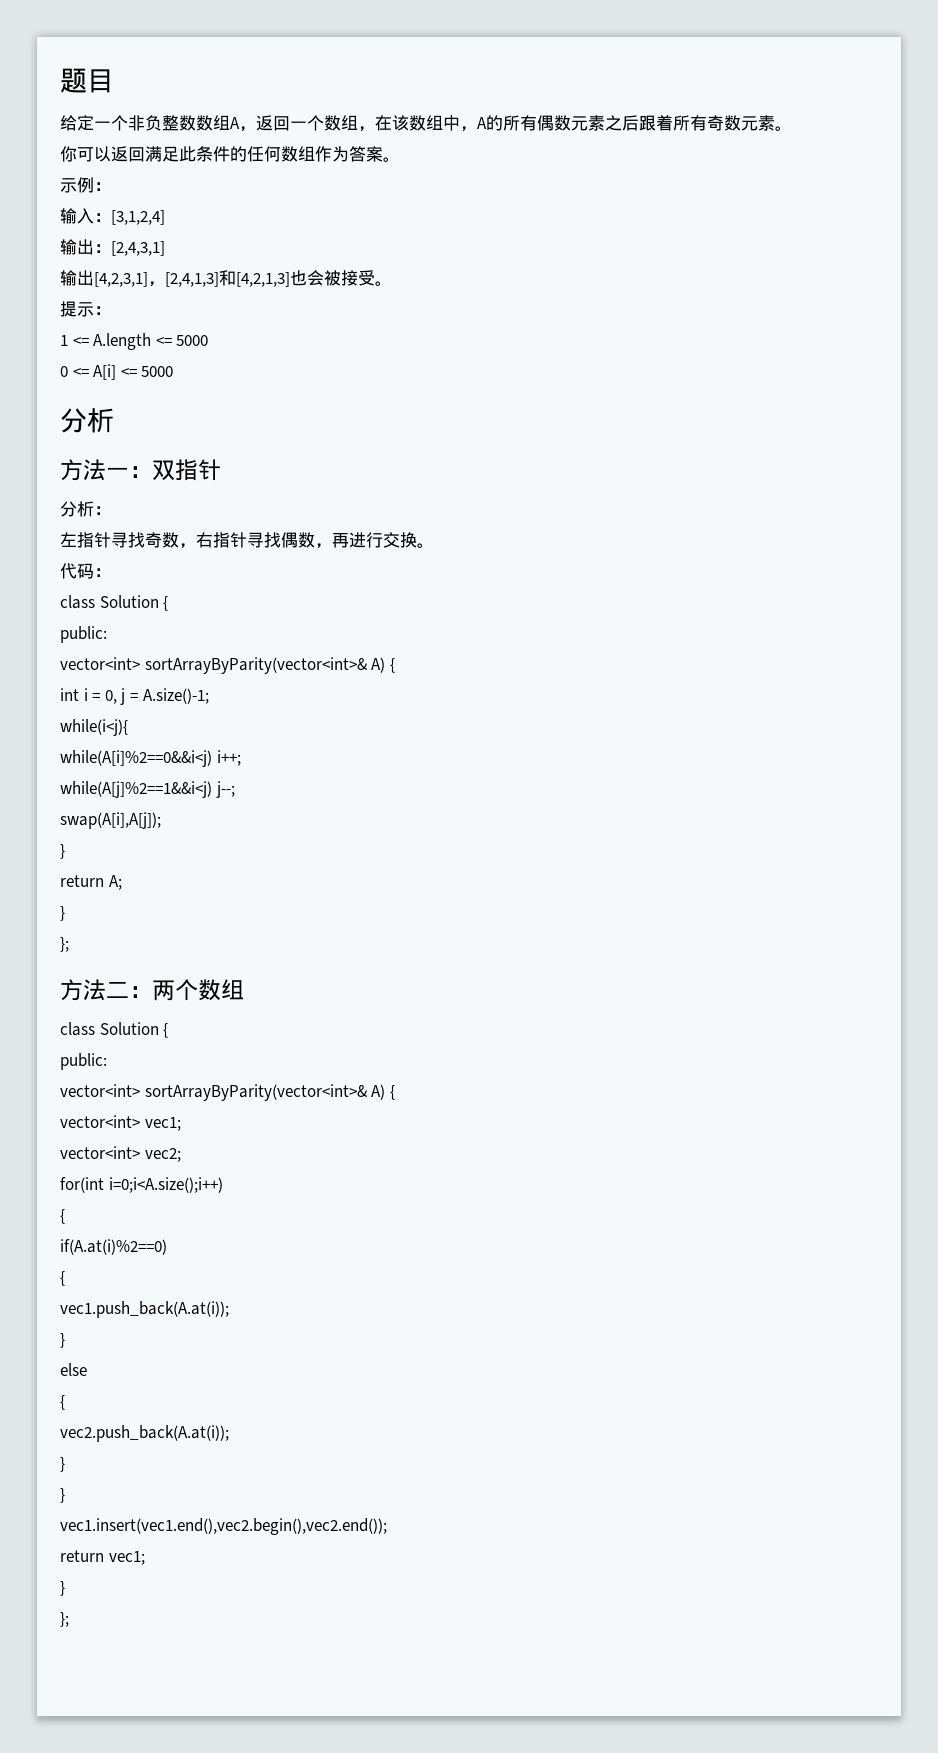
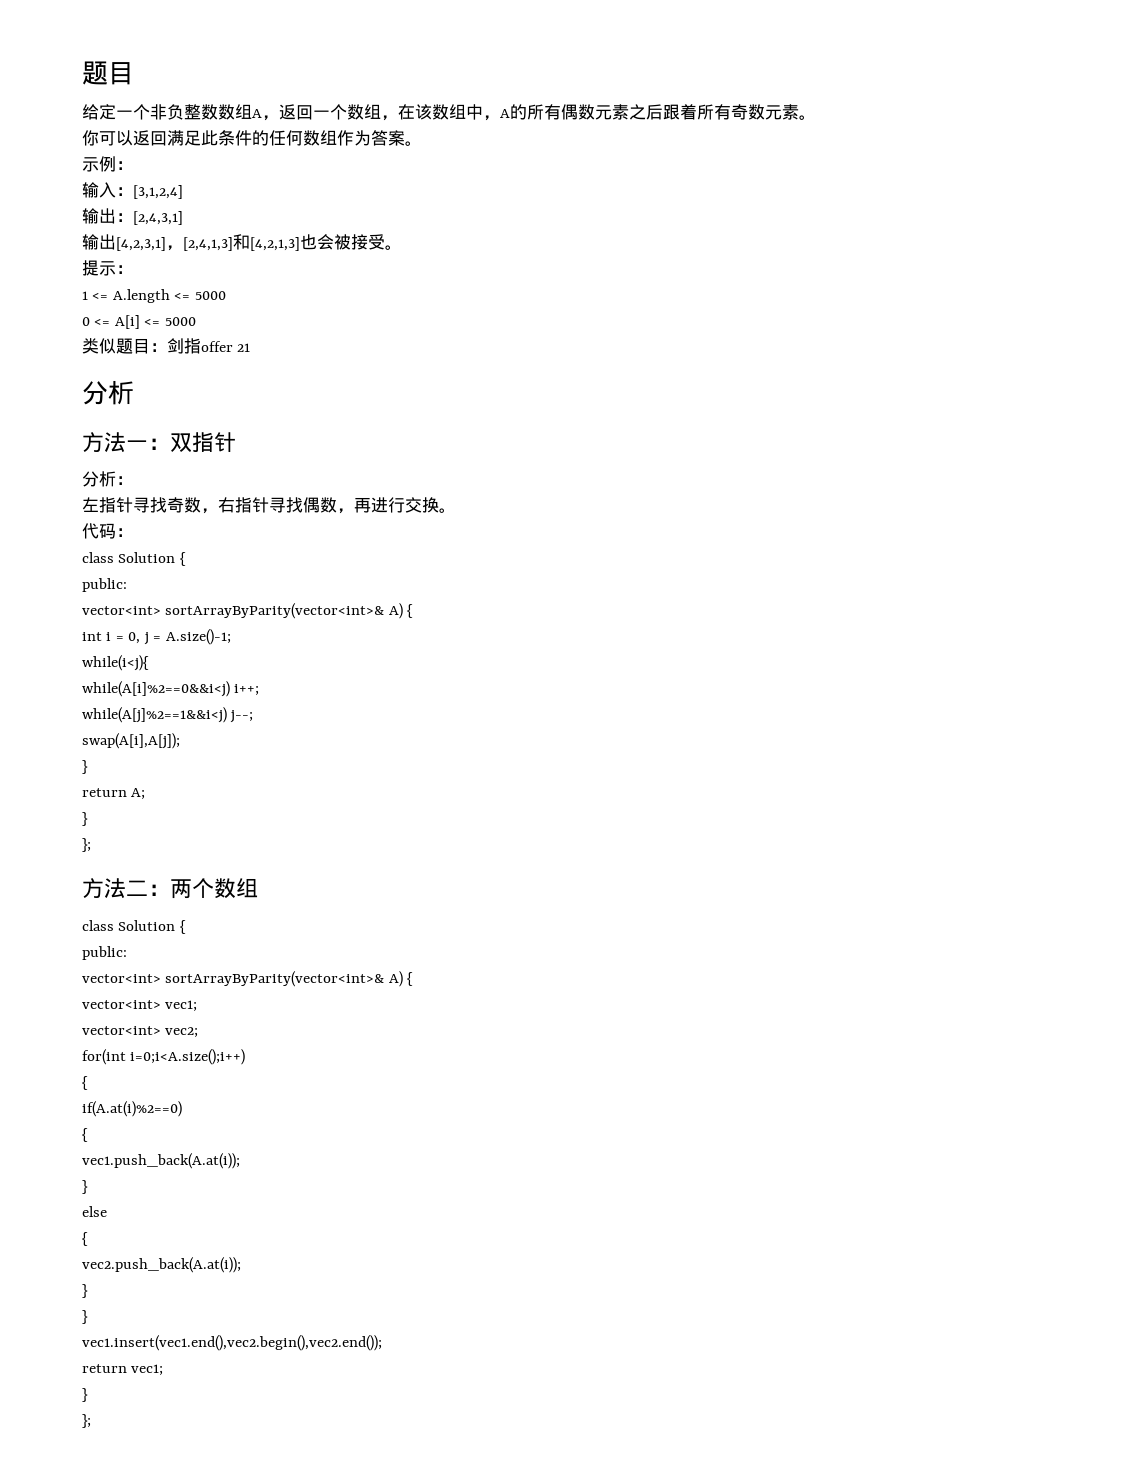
(174, 371) none -> [82,338,251,354] // 类似题目：剑指offer 21

